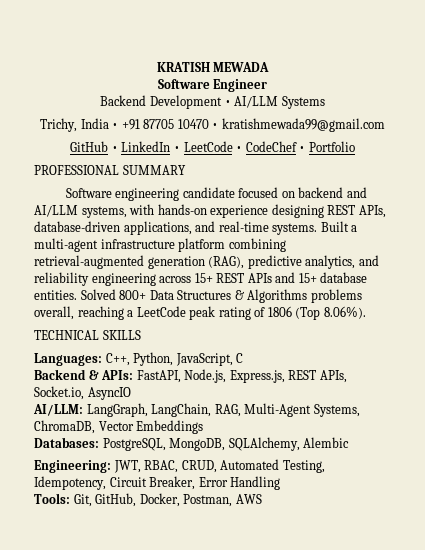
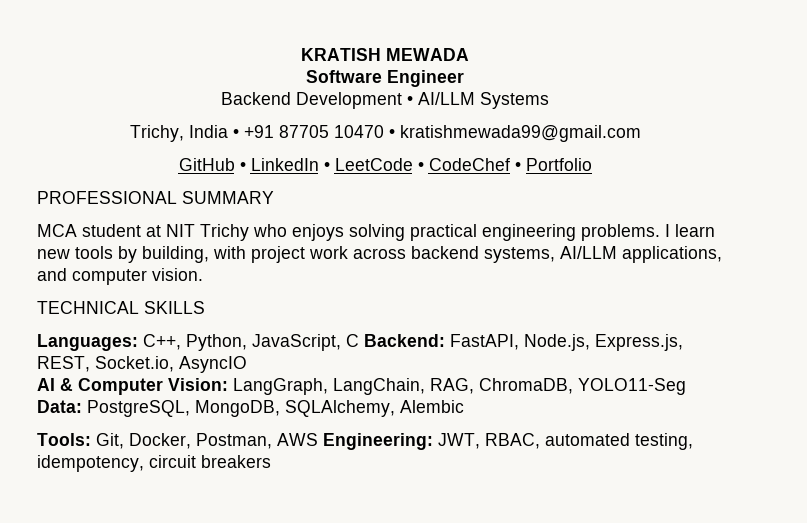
[65,187,367,201] [34,204,386,218] [34,221,358,235] [34,238,286,252] [34,255,379,269] [34,272,368,286] [34,289,362,303] [34,306,366,320] Software engineering candidate focused on backend and AI/LLM systems, with hands-on experience designing REST APIs, database-driven applications, and real-time systems. Built a multi-agent infrastructure platform combining retrieval-augmented generation (RAG), predictive analytics, and reliability engineering across 15+ REST APIs and 15+ database entities. Solved 800+ Data Structures & Algorithms problems overall, reaching a LeetCode peak rating of 1806 (Top 8.06%). -> [37,224,715,241] [37,246,722,263] [37,268,203,285] MCA student at NIT Trichy who enjoys solving practical engineering problems. I learn new tools by building, with project work across backend systems, AI/LLM applications, and computer vision.
[34,369,134,380] // Backend & APIs: -> [364,334,445,347] Backend:
[288,370,347,383] REST APIs, -> [37,356,90,372] REST,
[33,403,360,417] [34,420,204,434] [34,437,350,451] [34,459,325,473] [34,476,281,490] [34,493,262,507] AI/LLM: LangGraph, LangChain, RAG, Multi-Agent Systems, ChromaDB, Vector Embeddings // Databases: PostgreSQL, MongoDB, SQLAlchemy, Alembic // Engineering: JWT, RBAC, CRUD, Automated Testing, Idempotency, Circuit Breaker, Error Handling // Tools: Git, GitHub, Docker, Postman, AWS -> [37,378,686,395] [37,400,464,417] [37,433,693,450] [37,455,271,472] AI & Computer Vision: LangGraph, LangChain, RAG, ChromaDB, YOLO11-Seg Data: PostgreSQL, MongoDB, SQLAlchemy, Alembic // Tools: Git, Docker, Postman, AWS Engineering: JWT, RBAC, automated testing, idempotency, circuit breakers

